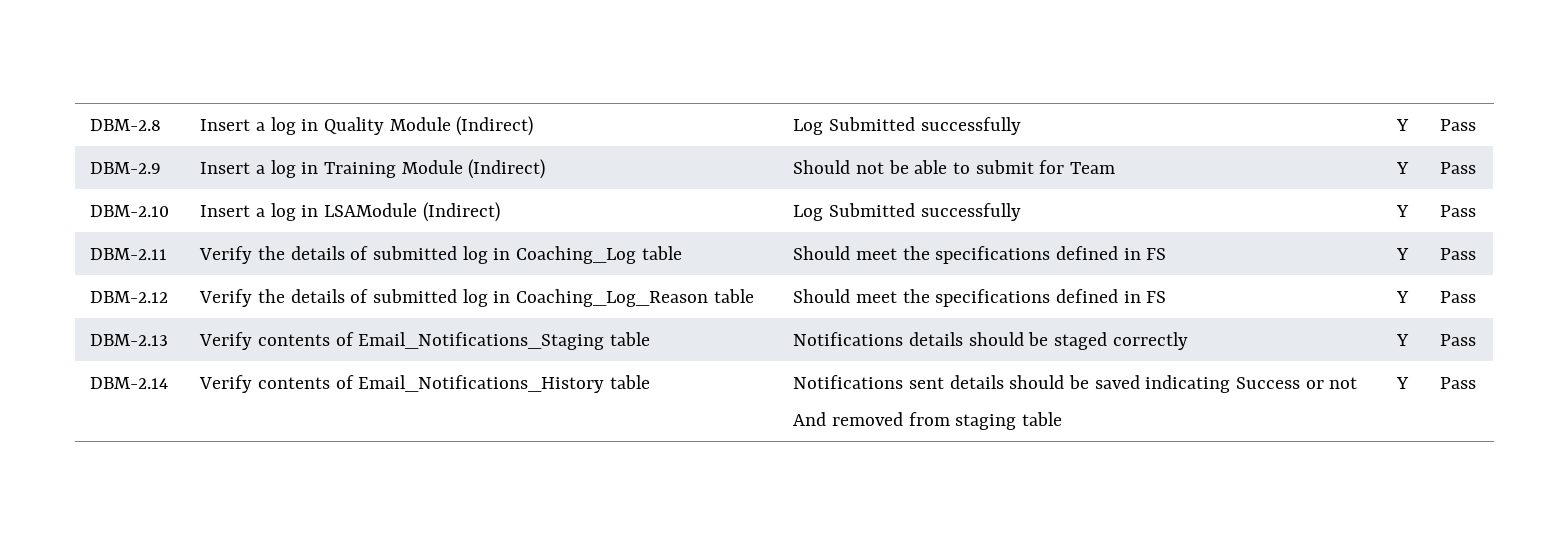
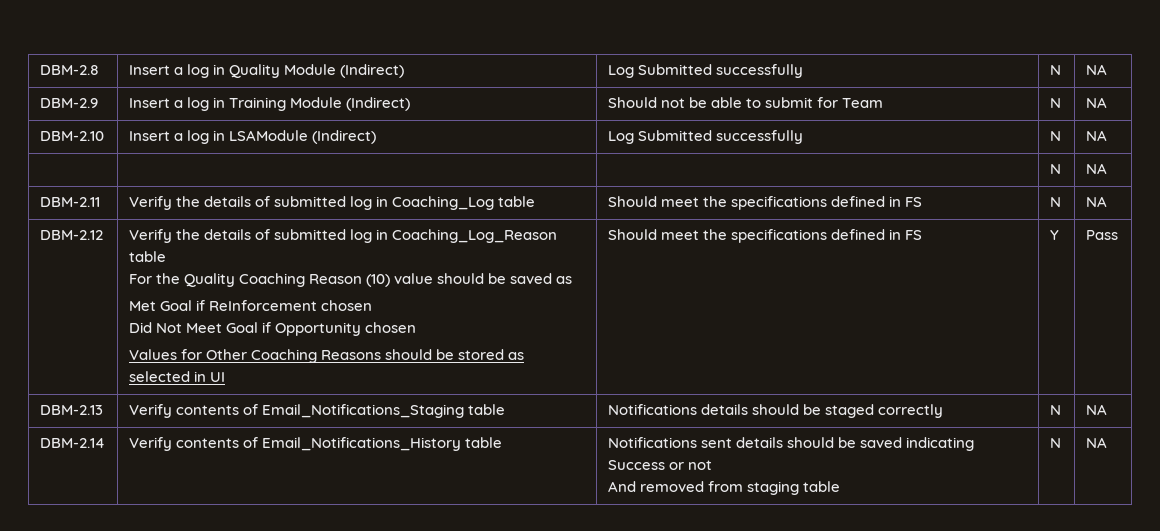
[1396,119,1410,131] [1440,119,1477,131] Y | Pass -> [1049,65,1061,75] [1085,64,1107,75] N | NA
[1396,162,1410,174] [1440,162,1477,174] Y | Pass -> [1049,98,1061,108] [1085,97,1107,108] N | NA
[1396,205,1410,217] [1440,205,1477,217] Y | Pass -> [1049,131,1061,141] [1085,130,1107,141] [1049,164,1061,174] [1085,163,1107,174] N | NA // | | | N | NA
[1396,248,1410,260] [1440,248,1477,260] Y | Pass -> [1049,197,1061,207] [1085,196,1107,207] N | NA
(754, 296) none -> [128,273,573,287] [128,300,373,311] [128,322,417,336] [128,349,525,363] [128,371,225,382] // For the Quality Coaching Reason (10) value should be saved as // Met Goal if ReInforcement chosen // Did Not Meet Goal if Opportunity chosen // Values for Other Coaching Reasons should be stored as selected in UI
[1396,334,1410,346] [1440,334,1477,346] Y | Pass -> [1049,405,1061,415] [1085,404,1107,415] N | NA
[1396,377,1410,389] [1440,377,1477,389] Y | Pass -> [1049,438,1061,448] [1085,437,1107,448] N | NA

